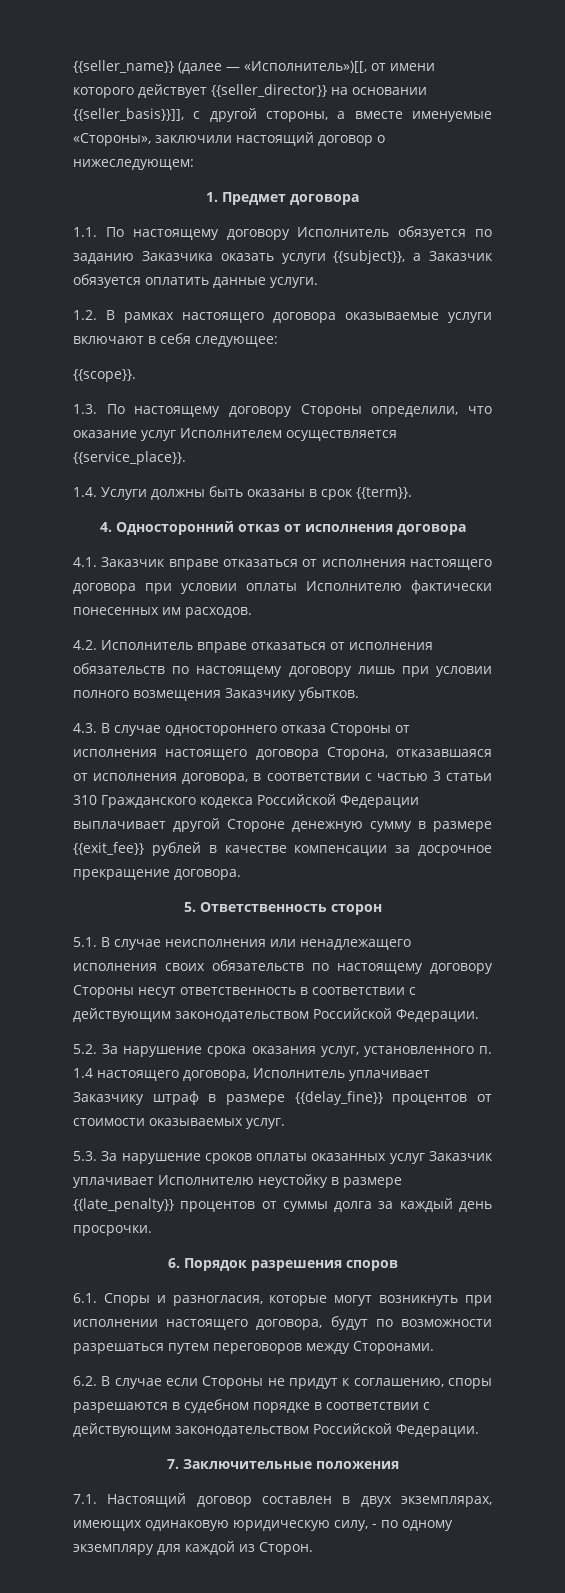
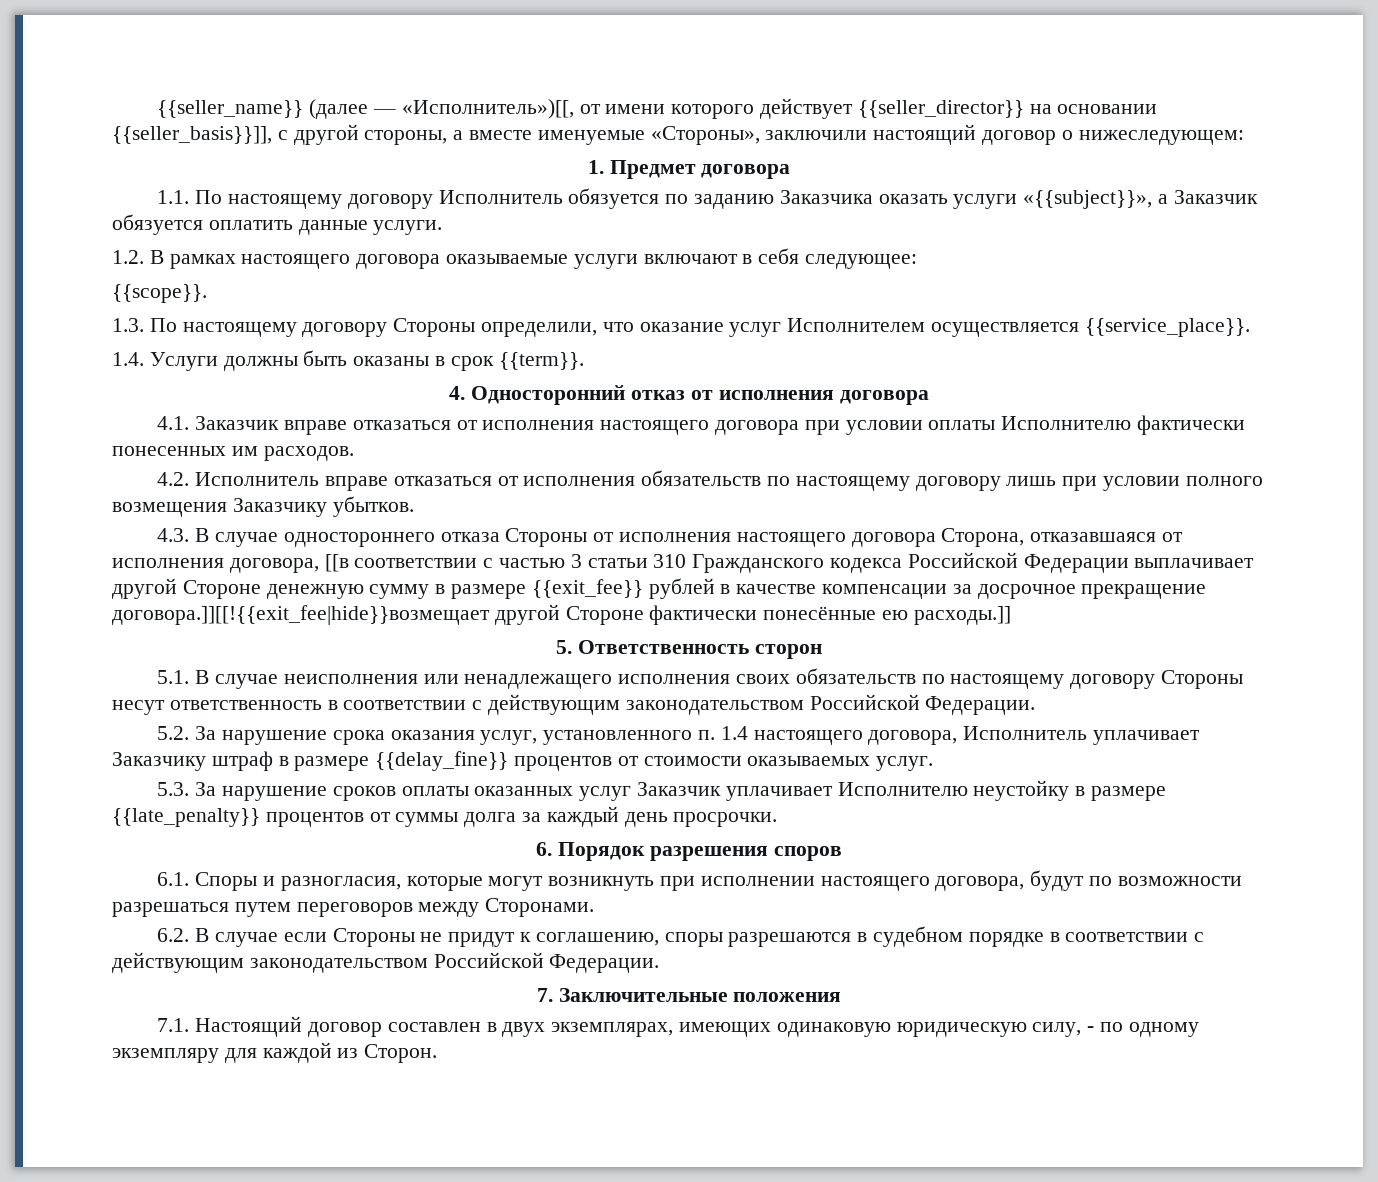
[333,250,406,264] {{subject}}, -> [1023,190,1153,209] «{{subject}}»,
[253,773,262,781] в -> [324,554,349,572] [[в
[174,869,241,880] договора. -> [112,604,1011,625] договора.]][[!{{exit_fee|hide}}возмещает другой Стороне фактически понесённые ею расходы.]]

